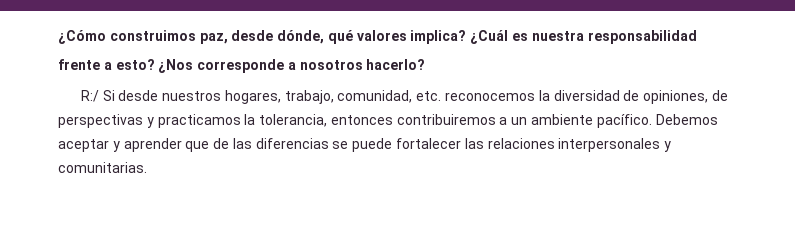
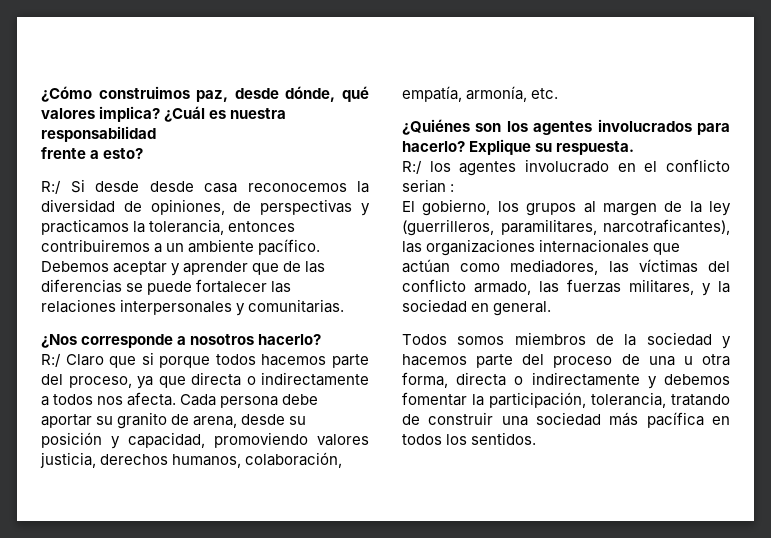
[158,59,426,73] [80,90,442,104] ¿Nos corresponde a nosotros hacerlo? // R:/ Si desde nuestros hogares, trabajo, comunidad, etc. -> [41,179,237,194] // R:/ Si desde desde casa
(147, 167) none -> [41,334,322,348] [41,352,369,368] [41,372,369,389] [41,392,319,408] [41,412,307,429] [41,432,369,449] [40,452,343,468] [402,86,559,102] [402,119,730,135] [402,139,635,155] [402,159,730,176] [402,179,455,193] [402,199,731,216] [402,219,730,236] [402,239,681,256] [402,259,730,275] [402,279,730,296] [402,299,552,316] [402,332,731,349] [402,354,730,368] [402,372,730,389] [402,392,730,408] [402,412,730,428] [402,432,537,445] // ¿Nos corresponde a nosotros hacerlo? // R:/ Claro que si porque todos hacemos parte del proceso, ya que directa o indirectamente a todos nos afecta. Cada persona debe aportar su granito de arena, desde su posición y capacidad, promoviendo valores justicia, derechos humanos, colaboración, empatía, armonía, etc. // ¿Quiénes son los agentes involucrados para hacerlo? Explique su respuesta. // R:/ los agentes involucrado en el conflicto serian : // El gobierno, los grupos al margen de la ley (guerrilleros, paramilitares, narcotraficantes), las organizaciones internacionales que actúan como mediadores, las víctimas del conflicto armado, las fuerzas militares, y la sociedad en general. // Todos somos miembros de la sociedad y hacemos parte del proceso de una u otra forma, directa o indirectamente y debemos fomentar la participación, tolerancia, tratando de construir una sociedad más pacífica en todos los sentidos.

